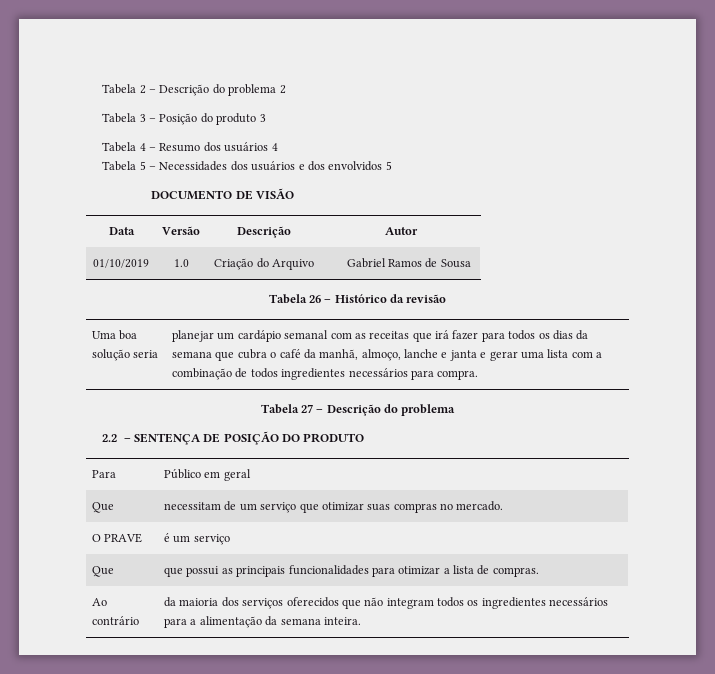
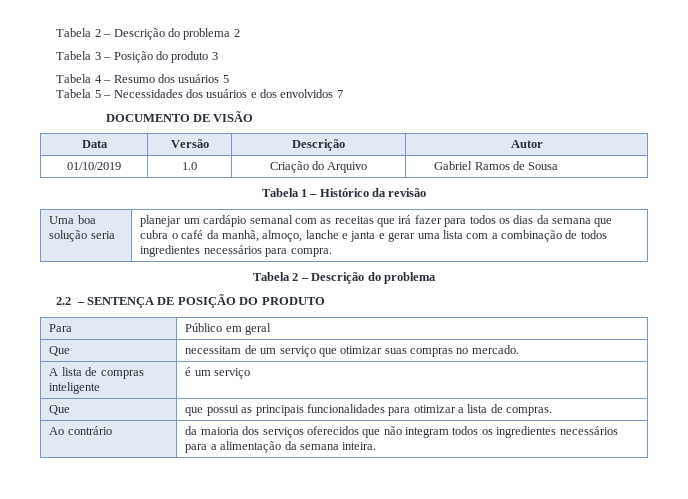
[271,143,278,151] 4 -> [222,75,229,83] 5
[385,161,392,170] 5 -> [336,90,343,98] 7
[308,295,321,303] 26 -> [300,189,307,197] 1
[300,404,313,413] 27 -> [292,273,299,281] 2
[92,533,143,543] O PRAVE -> [49,367,144,379] [49,382,101,394] A lista de compras inteligente

